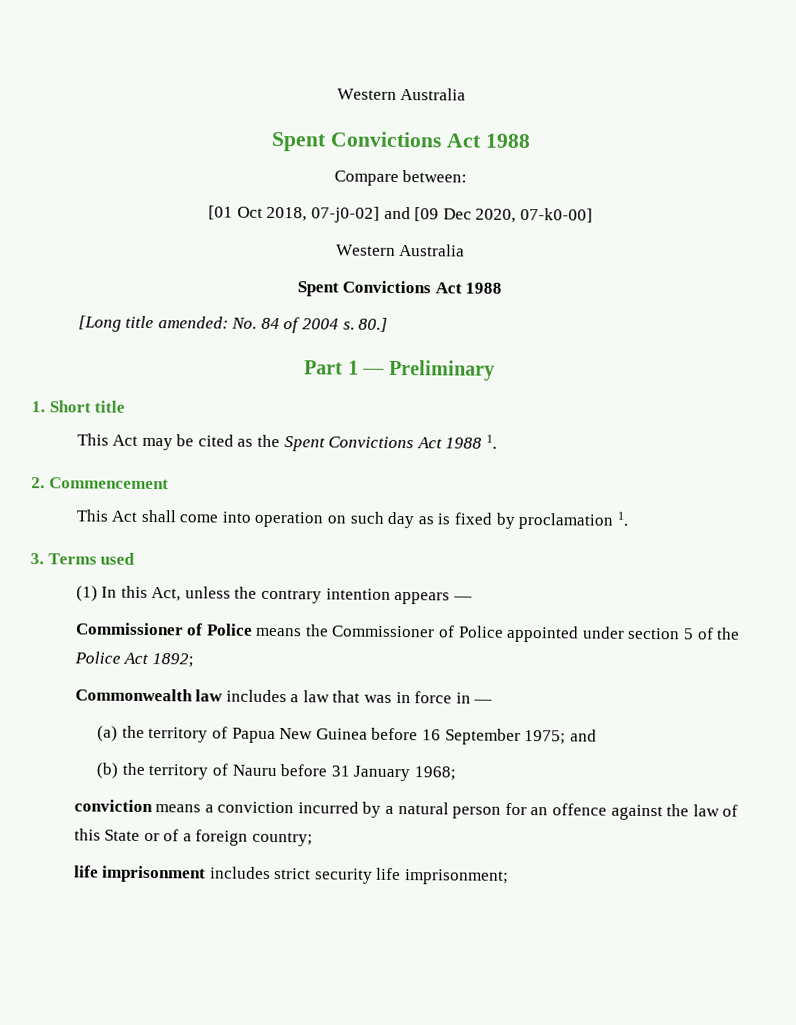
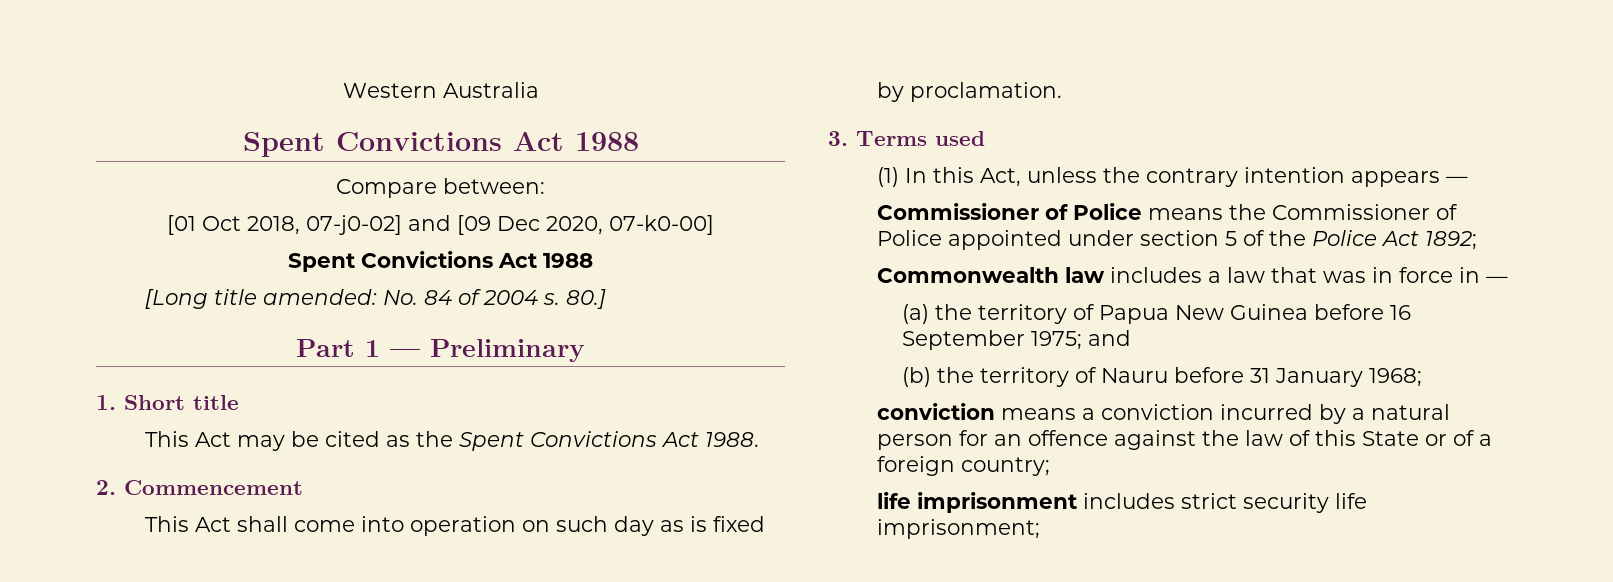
[335,244,466,257] // Western Australia -> (714, 225) none
[445,434,498,449] 1988 1. -> [705,432,760,447] 1988.
[518,511,629,530] proclamation 1. -> [910,82,1063,102] proclamation.

